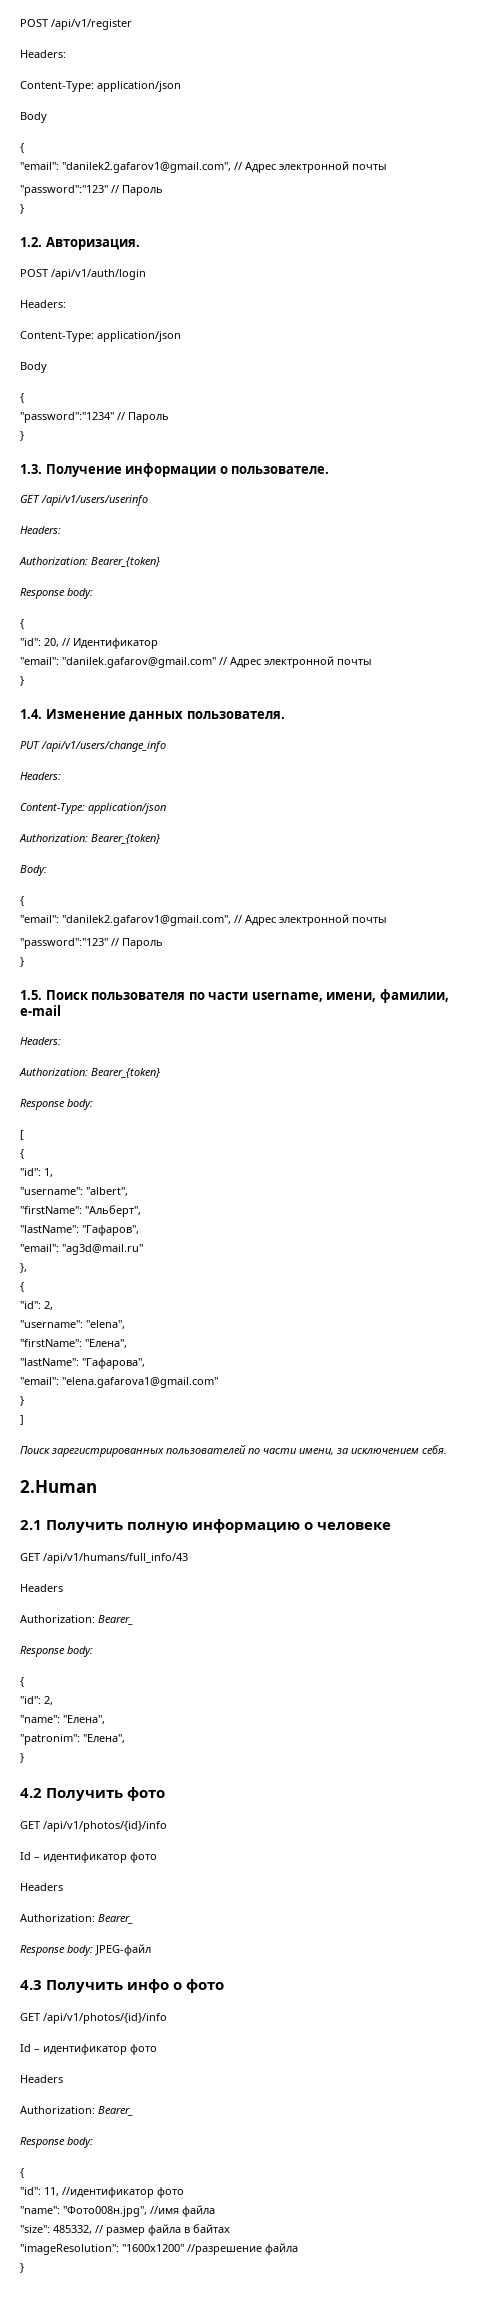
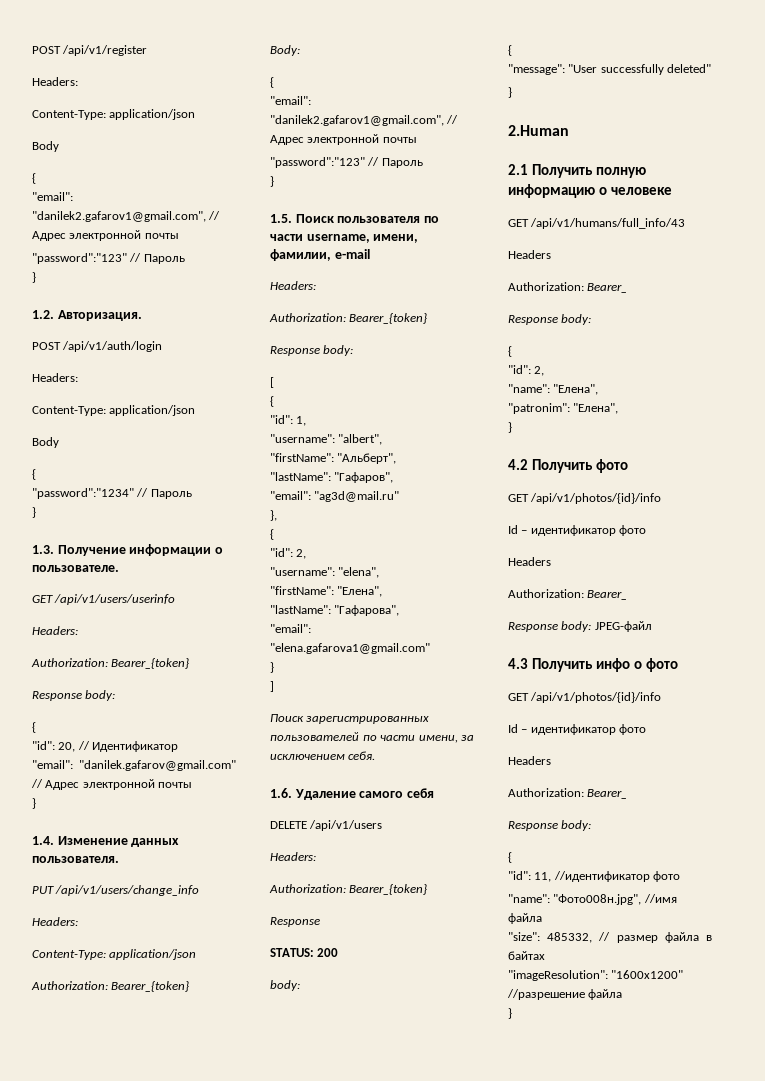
(447, 1449) none -> [270,788,434,800] [270,820,383,831] [270,852,316,861] [269,884,428,895] [270,917,320,927] [270,948,339,957] [270,980,300,991] [508,45,512,56] [508,64,712,75] [508,87,512,98] // 1.6. Удаление самого себя // DELETE /api/v1/users // Headers: // Authorization: Bearer_{token} // Response // STATUS: 200 // body: // { // "message": "User successfully deleted" // }

